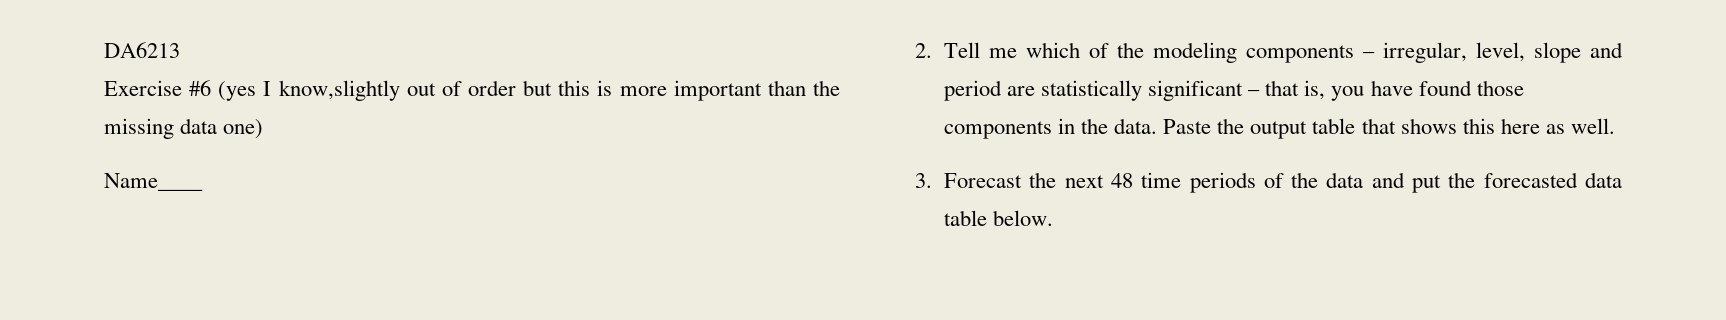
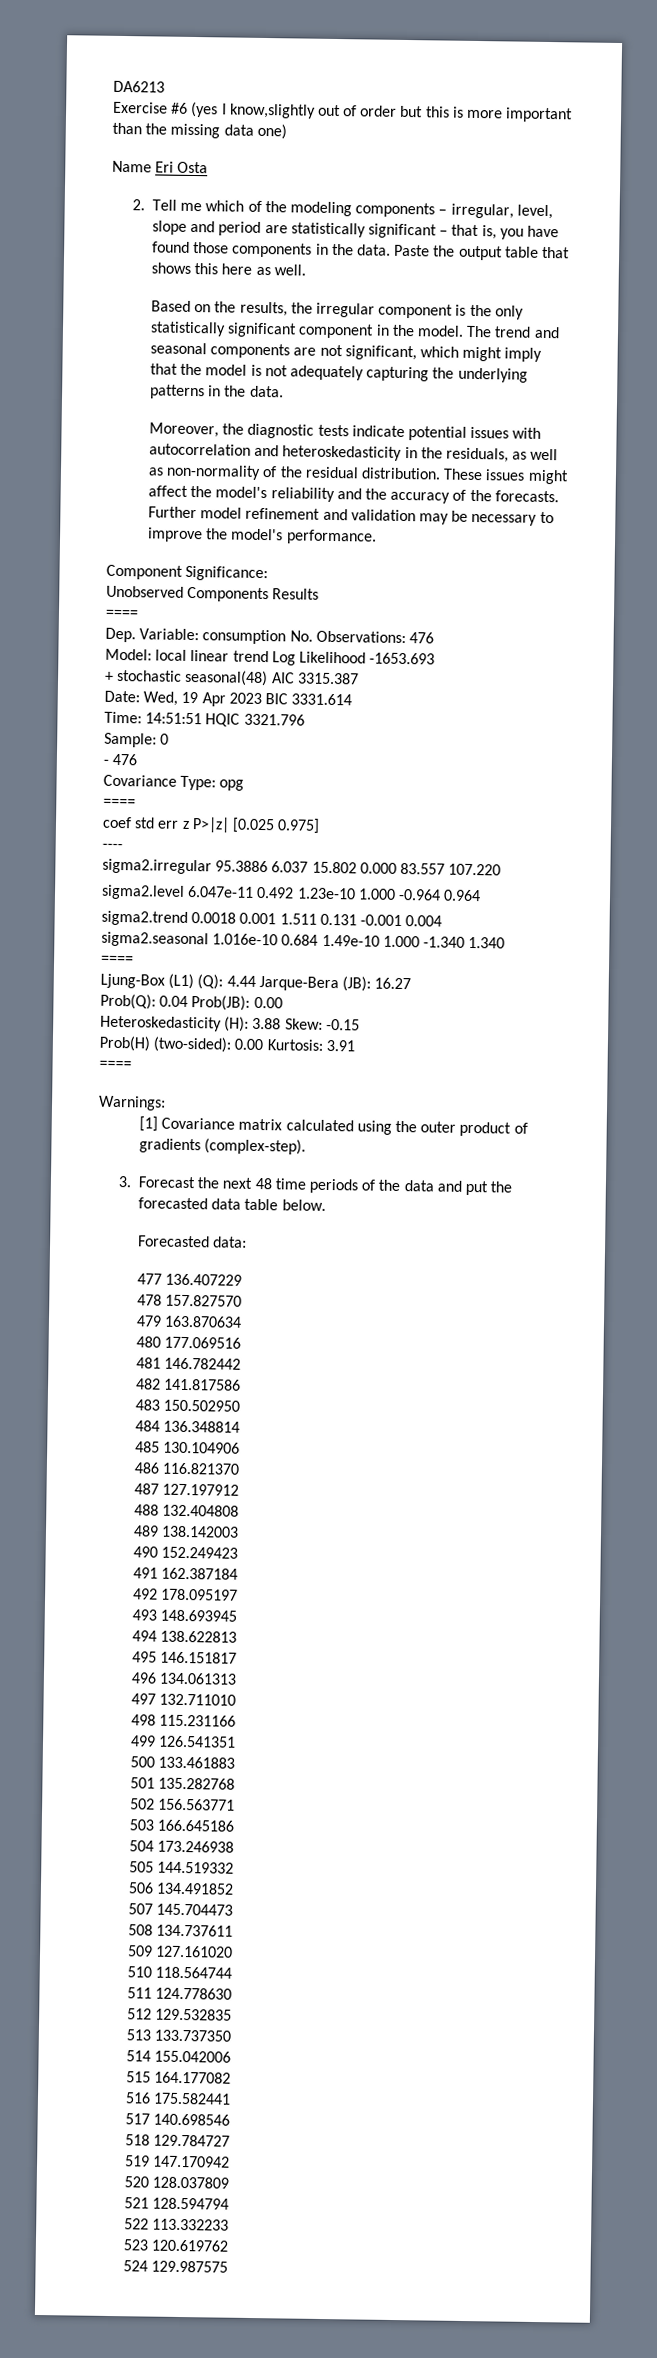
[104,173,203,191] Name____ -> [112,160,209,174] Name Eri Osta
(1615, 126) none -> [151,300,524,320] [150,321,560,339] [150,342,543,362] [150,363,528,383] [150,384,284,400] [149,422,542,441] [149,443,559,463] [148,464,569,485] [148,485,559,504] [148,506,554,526] [147,527,377,545] [106,564,269,582] [106,585,320,603] [105,609,139,619] [105,627,434,645] [105,648,436,666] [105,669,359,687] [104,690,353,707] [104,711,305,727] [104,732,170,748] [103,753,138,766] [103,774,245,791] [103,798,136,808] [102,816,321,834] [102,843,123,850] [102,858,502,876] [101,884,482,902] [101,910,443,927] [101,931,506,949] [101,955,134,965] [100,973,412,992] [100,993,283,1011] [100,1015,360,1032] [99,1035,355,1053] [99,1060,132,1070] [98,1095,166,1111] [139,1116,528,1137] [139,1138,307,1155] // Based on the results, the irregular component is the only statistically significant component in the model. The trend and seasonal components are not significant, which might imply that the model is not adequately capturing the underlying patterns in the data. // Moreover, the diagnostic tests indicate potential issues with autocorrelation and heteroskedasticity in the residuals, as well as non-normality of the residual distribution. These issues might affect the model's reliability and the accuracy of the forecasts. Further model refinement and validation may be necessary to improve the model's performance. // Component Significance: // Unobserved Components Results // ==== // Dep. Variable: consumption No. Observations: 476 // Model: local linear trend Log Likelihood -1653.693 // + stochastic seasonal(48) AIC 3315.387 // Date: Wed, 19 Apr 2023 BIC 3331.614 // Time: 14:51:51 HQIC 3321.796 // Sample: 0 // - 476 // Covariance Type: opg // ==== // coef std err z P>|z| [0.025 0.975] // ---- // sigma2.irregular 95.3886 6.037 15.802 0.000 83.557 107.220 // sigma2.level 6.047e-11 0.492 1.23e-10 1.000 -0.964 0.964 // sigma2.trend 0.0018 0.001 1.511 0.131 -0.001 0.004 // sigma2.seasonal 1.016e-10 0.684 1.49e-10 1.000 -1.340 1.340 // ==== // Ljung-Box (L1) (Q): 4.44 Jarque-Bera (JB): 16.27 // Prob(Q): 0.04 Prob(JB): 0.00 // Heteroskedasticity (H): 3.88 Skew: -0.15 // Prob(H) (two-sided): 0.00 Kurtosis: 3.91 // ==== // Warnings: // [1] Covariance matrix calculated using the outer product of gradients (complex-step).
(1054, 218) none -> [138,1235,248,1248] [137,1273,243,1286] [137,1294,243,1307] [136,1315,243,1328] [136,1336,242,1349] [136,1357,242,1370] [136,1378,242,1391] [135,1399,241,1412] [135,1420,241,1433] [135,1441,241,1454] [134,1462,240,1475] [134,1483,240,1496] [134,1504,240,1517] [133,1525,240,1538] [133,1546,239,1559] [133,1567,239,1580] [133,1588,239,1601] [132,1609,238,1622] [132,1630,238,1643] [132,1651,238,1664] [131,1672,237,1685] [131,1693,237,1706] [131,1714,237,1727] [130,1735,237,1748] [130,1756,236,1769] [130,1777,236,1790] [130,1798,236,1811] [129,1819,235,1832] [129,1840,235,1853] [129,1861,235,1874] [128,1882,235,1895] [128,1903,234,1916] [128,1924,234,1937] [127,1945,234,1958] [127,1966,233,1979] [127,1987,233,2000] [127,2008,233,2021] [126,2029,232,2042] [126,2050,232,2063] [126,2071,232,2084] [125,2092,232,2105] [125,2113,231,2126] [125,2134,231,2147] [125,2155,231,2168] [124,2176,230,2189] [124,2197,230,2210] [124,2218,230,2231] [123,2239,229,2252] [123,2260,229,2273] // Forecasted data: // 477 136.407229 // 478 157.827570 // 479 163.870634 // 480 177.069516 // 481 146.782442 // 482 141.817586 // 483 150.502950 // 484 136.348814 // 485 130.104906 // 486 116.821370 // 487 127.197912 // 488 132.404808 // 489 138.142003 // 490 152.249423 // 491 162.387184 // 492 178.095197 // 493 148.693945 // 494 138.622813 // 495 146.151817 // 496 134.061313 // 497 132.711010 // 498 115.231166 // 499 126.541351 // 500 133.461883 // 501 135.282768 // 502 156.563771 // 503 166.645186 // 504 173.246938 // 505 144.519332 // 506 134.491852 // 507 145.704473 // 508 134.737611 // 509 127.161020 // 510 118.564744 // 511 124.778630 // 512 129.532835 // 513 133.737350 // 514 155.042006 // 515 164.177082 // 516 175.582441 // 517 140.698546 // 518 129.784727 // 519 147.170942 // 520 128.037809 // 521 128.594794 // 522 113.332233 // 523 120.619762 // 524 129.987575

